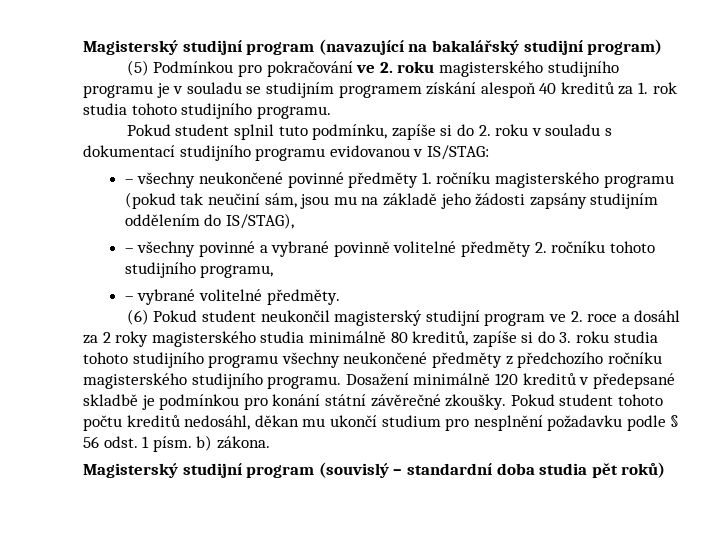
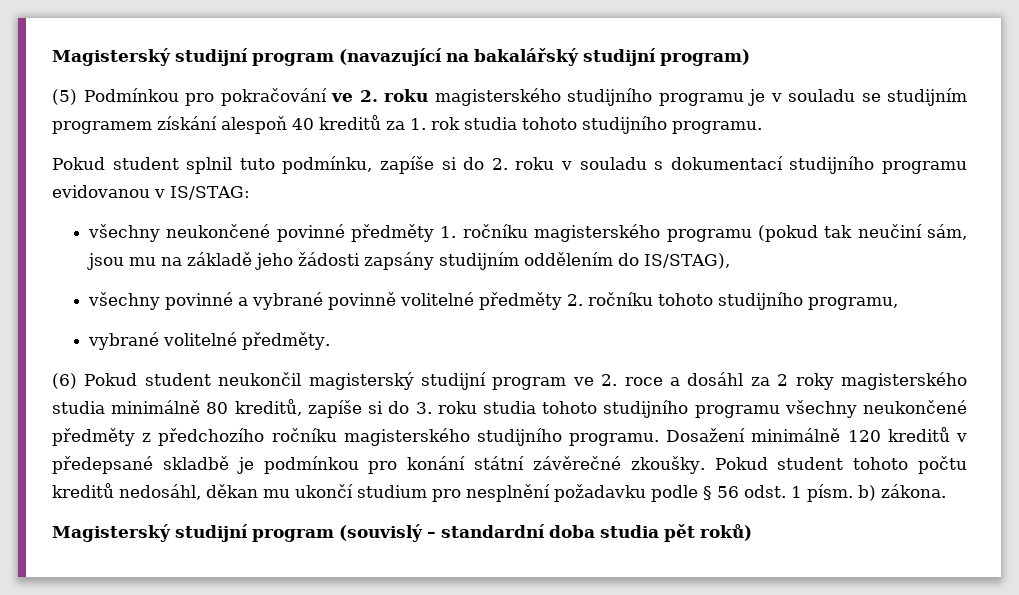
[124,179,134,184] – -> (250, 193) none
[124,248,134,253] – -> (730, 261) none
[124,296,134,301] – -> (898, 303) none

